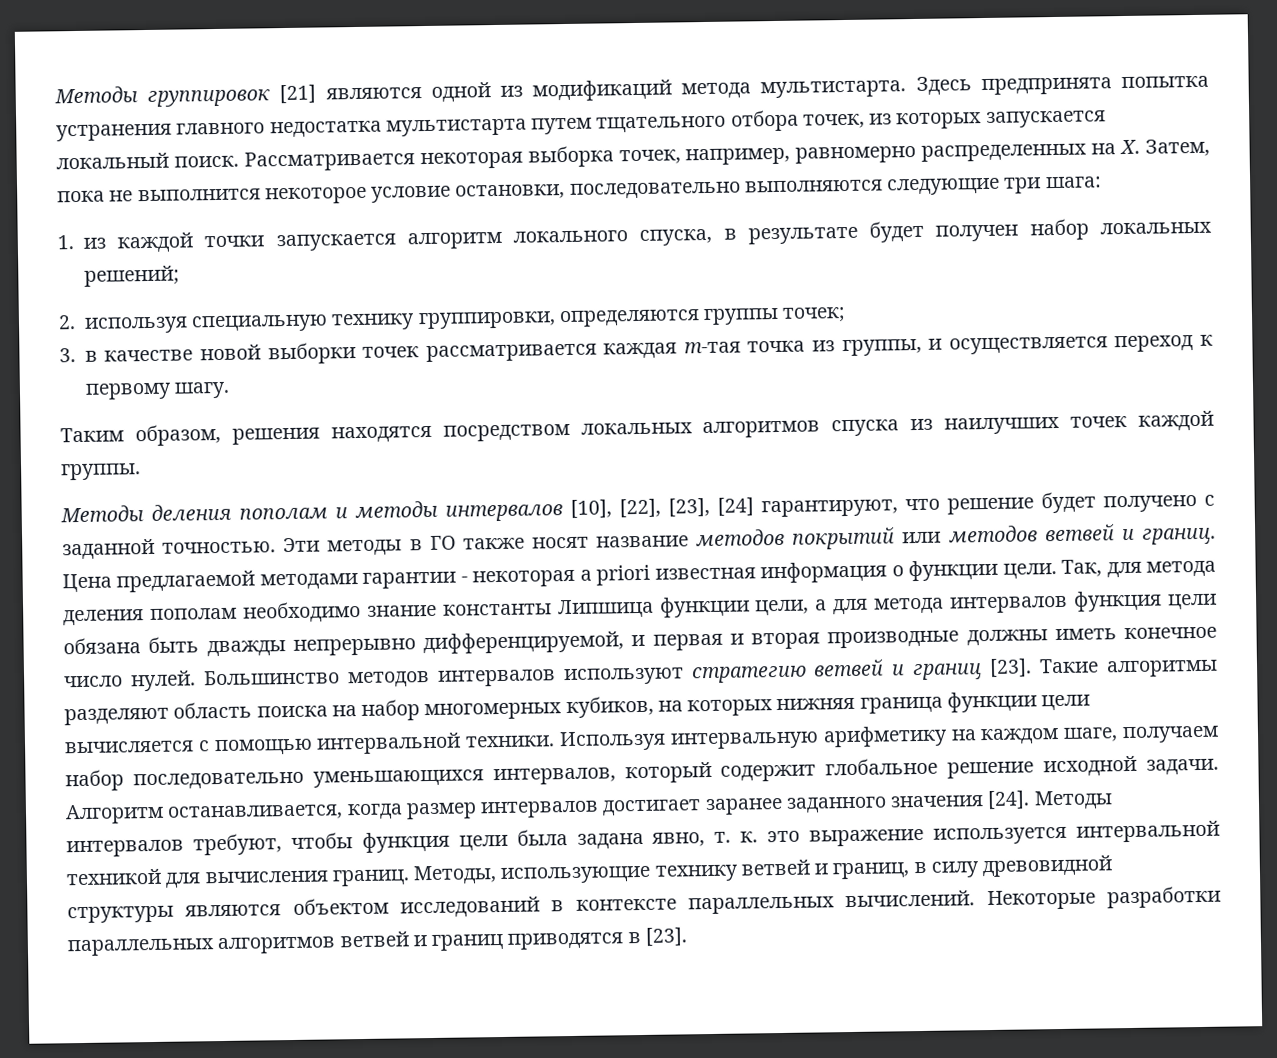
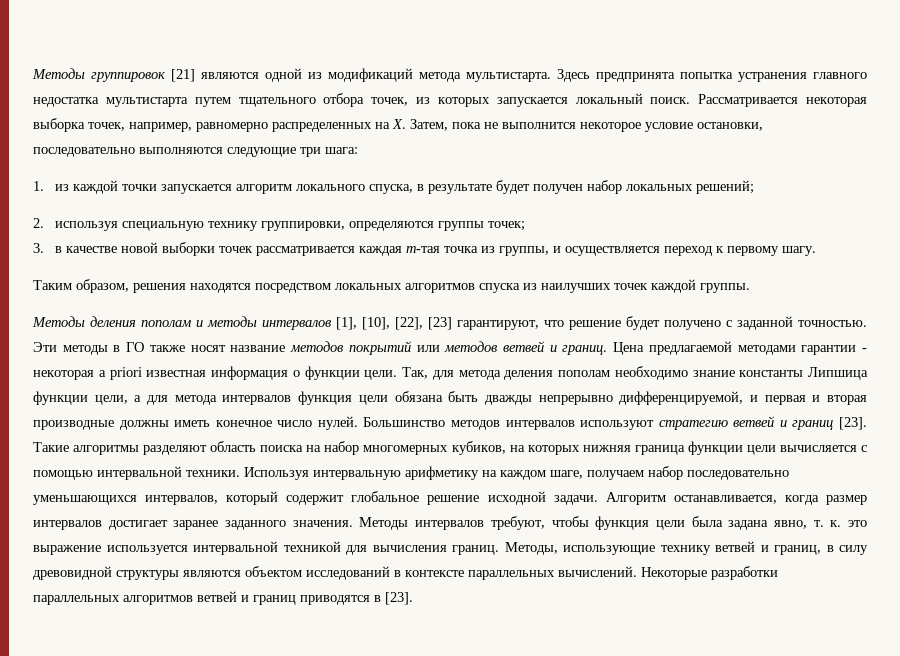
(563, 513) none -> [336,317,357,330] [1],
[668,497,754,518] [23], [24] -> [428,317,452,330] [23]
[890,790,1031,811] значения [24]. -> [292,520,353,527] значения.

